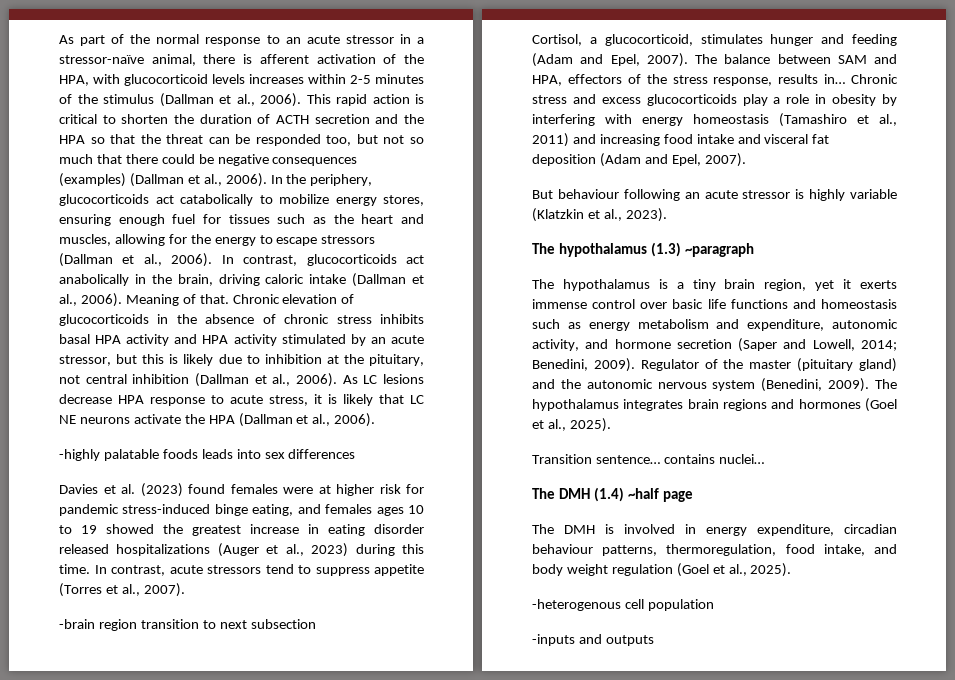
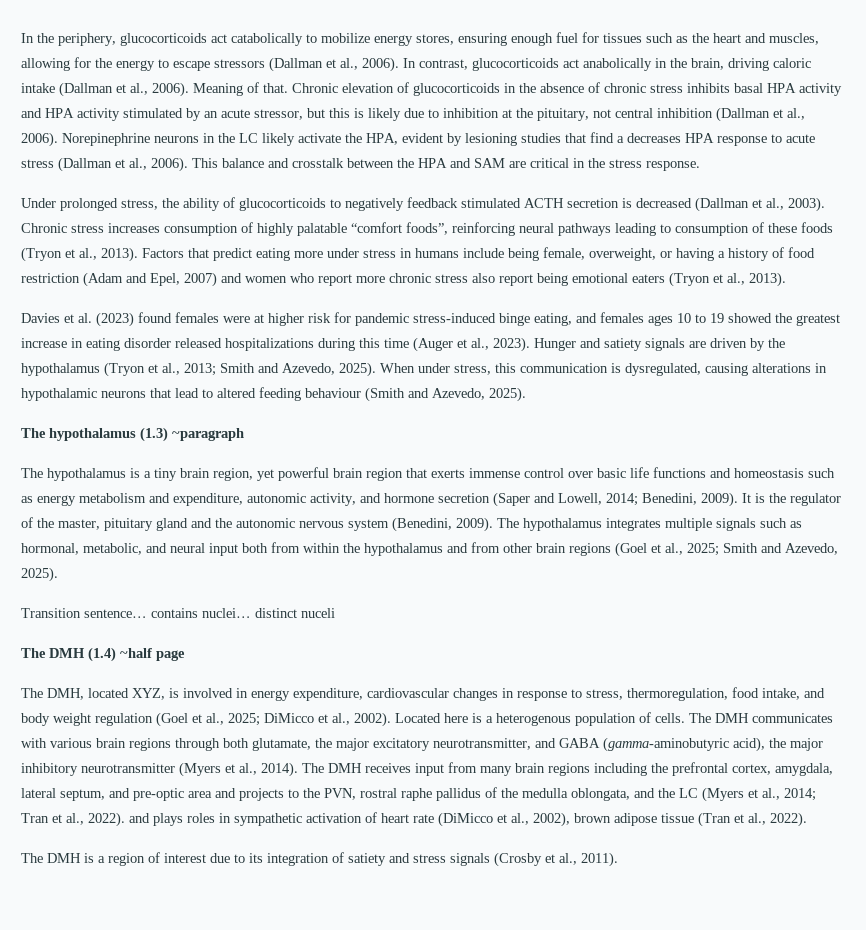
[59,34,424,46] [59,54,425,66] [59,74,424,86] [59,93,424,107] [59,114,424,124] [59,134,424,146] [59,154,358,166] [59,173,267,187] As part of the normal response to an acute stressor in a stressor-naïve animal, there is afferent activation of the HPA, with glucocorticoid levels increases within 2-5 minutes of the stimulus (Dallman et al., 2006). This rapid action is critical to shorten the duration of ACTH secretion and the HPA so that the threat can be responded too, but not so much that there could be negative consequences (examples) (Dallman et al., 2006). -> (21, 38) none
[342,374,424,384] [59,394,424,406] [59,413,376,427] [59,449,356,461] As LC lesions decrease HPA response to acute stress, it is likely that LC NE neurons activate the HPA (Dallman et al., 2006). // -highly palatable foods leads into sex differences -> [62,132,815,146] [21,157,700,172] [21,197,825,212] [21,222,833,236] [21,247,815,262] [21,272,786,287] Norepinephrine neurons in the LC likely activate the HPA, evident by lesioning studies that find a decreases HPA response to acute stress (Dallman et al., 2006). This balance and crosstalk between the HPA and SAM are critical in the stress response. // Under prolonged stress, the ability of glucocorticoids to negatively feedback stimulated ACTH secretion is decreased (Dallman et al., 2003). Chronic stress increases consumption of highly palatable “comfort foods”, reinforcing neural pathways leading to consumption of these foods (Tryon et al., 2013). Factors that predict eating more under stress in humans include being female, overweight, or having a history of food restriction (Adam and Epel, 2007) and women who report more chronic stress also report being emotional eaters (Tryon et al., 2013).
[217,543,425,557] [59,564,424,576] [59,583,185,597] [59,619,316,631] [532,34,897,46] [532,53,897,67] [532,74,898,86] [532,94,897,106] [532,113,897,127] [532,133,830,147] [532,153,746,167] [532,189,897,201] [532,208,667,222] (Auger et al., 2023) during this time. In contrast, acute stressors tend to suppress appetite (Torres et al., 2007). // -brain region transition to next subsection // Cortisol, a glucocorticoid, stimulates hunger and feeding (Adam and Epel, 2007). The balance between SAM and HPA, effectors of the stress response, results in… Chronic stress and excess glucocorticoids play a role in obesity by interfering with energy homeostasis (Tamashiro et al., 2011) and increasing food intake and visceral fat deposition (Adam and Epel, 2007). // But behaviour following an acute stressor is highly variable (Klatzkin et al., 2023). -> [318,337,785,352] [21,362,827,377] [21,387,526,402] during this time (Auger et al., 2023). Hunger and satiety signals are driven by the hypothalamus (Tryon et al., 2013; Smith and Azevedo, 2025). When under stress, this communication is dysregulated, causing alterations in hypothalamic neurons that lead to altered feeding behaviour (Smith and Azevedo, 2025).
[843,279,852,289] it -> [278,467,427,481] powerful brain region that
[640,358,898,372] Regulator of the master (pituitary gland) -> [742,493,841,506] [21,517,188,531] It is the regulator of the master, pituitary gland
[687,398,897,412] [532,419,566,431] brain regions and hormones (Goel et al., -> [665,518,802,531] [21,542,838,557] multiple signals such as hormonal, metabolic, and neural input both from within the hypothalamus and from other brain regions (Goel et al., 2025; Smith and Azevedo,
(764, 459) none -> [255,608,335,618] distinct nuceli
[564,525,595,534] DMH -> [47,688,165,700] DMH, located XYZ,
[844,524,897,534] [532,544,658,556] circadian behaviour patterns, -> [367,688,623,701] cardiovascular changes in response to stress,
[750,563,792,577] [532,599,714,611] [532,634,654,646] 2025). // -heterogenous cell population // -inputs and outputs -> [228,712,833,727] [21,737,823,752] [21,762,833,777] [21,787,816,802] [21,812,807,827] [21,852,618,867] 2025; DiMicco et al., 2002). Located here is a heterogenous population of cells. The DMH communicates with various brain regions through both glutamate, the major excitatory neurotransmitter, and GABA (gamma-aminobutyric acid), the major inhibitory neurotransmitter (Myers et al., 2014). The DMH receives input from many brain regions including the prefrontal cortex, amygdala, lateral septum, and pre-optic area and projects to the PVN, rostral raphe pallidus of the medulla oblongata, and the LC (Myers et al., 2014; Tran et al., 2022). and plays roles in sympathetic activation of heart rate (DiMicco et al., 2002), brown adipose tissue (Tran et al., 2022). // The DMH is a region of interest due to its integration of satiety and stress signals (Crosby et al., 2011).

